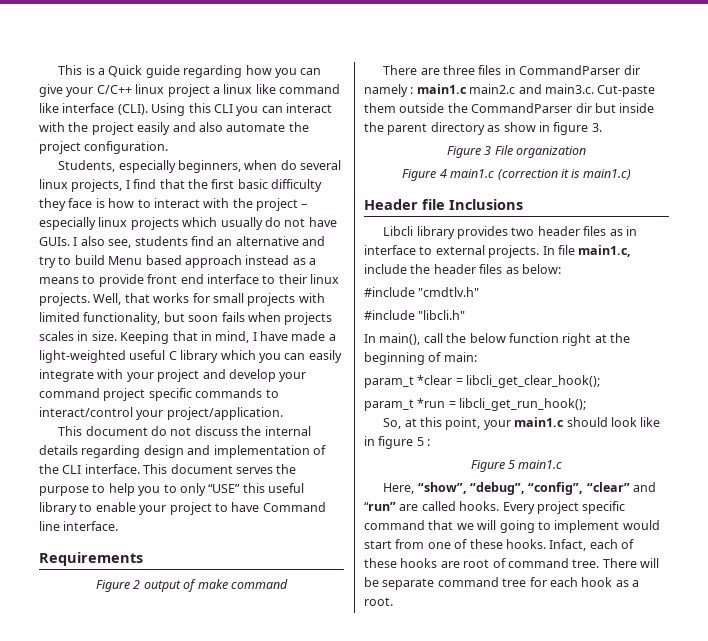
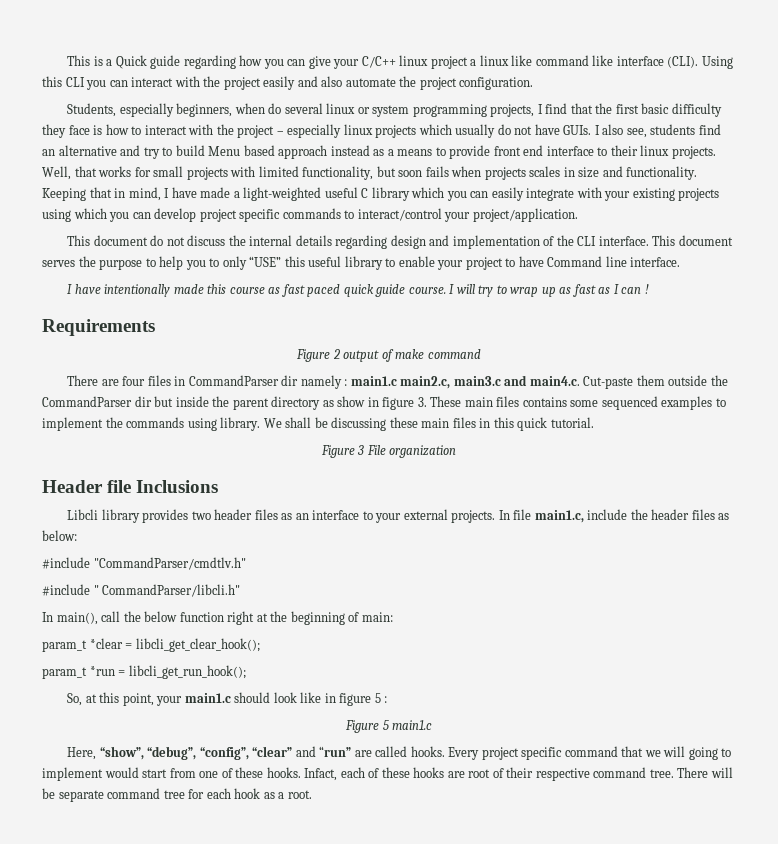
(68, 184) none -> [357,104,487,117] or system programming
[91,331,117,341] size. -> [578,166,698,180] size and functionality.
[157,369,307,382] [39,388,100,398] project and develop your command -> [632,188,720,201] [42,208,197,222] existing projects using which you can develop
(119, 526) none -> [67,284,649,297] // I have intentionally made this course as fast paced quick guide course. I will try to wrap up as fast as I can !
[443,65,476,75] three -> [122,376,146,386] four
[469,84,594,94] main2.c and main3.c. -> [400,375,580,389] main2.c, main3.c and main4.c.
[446,145,587,158] [402,169,631,181] // Figure 3 File organization // Figure 4 main1.c (correction it is main1.c) -> [430,396,726,410] [42,417,594,431] [320,445,457,458] These main files contains some sequenced examples to implement the commands using library. We shall be discussing these main files in this quick tutorial. // Figure 3 File organization
[625,226,637,236] [364,245,433,255] in interface to -> [295,510,402,523] an interface to your
[418,287,480,297] [364,310,466,320] "cmdtlv.h" // #include "libcli.h" -> [93,557,246,570] [42,584,241,597] "CommandParser/cmdtlv.h" // #include " CommandParser/libcli.h"
(506, 563) none -> [506,767,590,781] their respective

